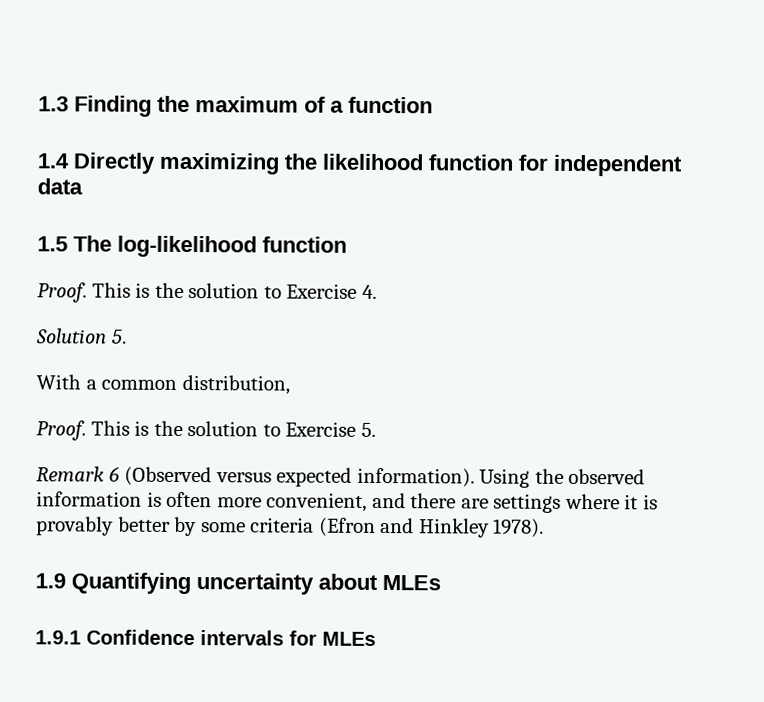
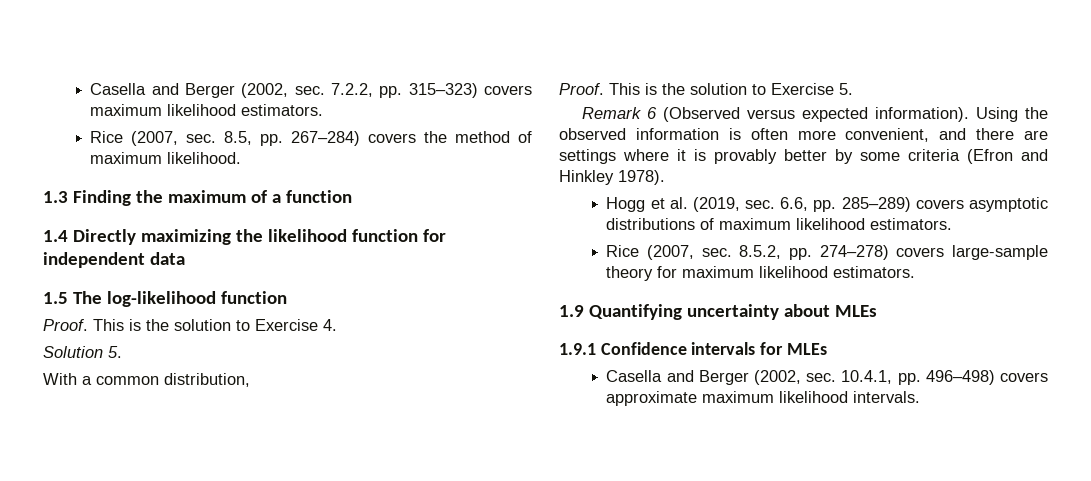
(38, 104) none -> [90,83,532,98] [90,104,324,116] [90,131,532,146] [90,152,242,164] Casella and Berger (2002, sec. 7.2.2, pp. 315–323) covers maximum likelihood estimators. // Rice (2007, sec. 8.5, pp. 267–284) covers the method of maximum likelihood. //
(545, 528) none -> [606,197,1048,212] [606,218,953,230] [606,245,1048,260] [606,266,916,281] // Hogg et al. (2019, sec. 6.6, pp. 285–289) covers asymptotic distributions of maximum likelihood estimators. // Rice (2007, sec. 8.5.2, pp. 274–278) covers large-sample theory for maximum likelihood estimators.
(376, 638) none -> [606,370,1048,385] [606,391,921,406] // Casella and Berger (2002, sec. 10.4.1, pp. 496–498) covers approximate maximum likelihood intervals.

